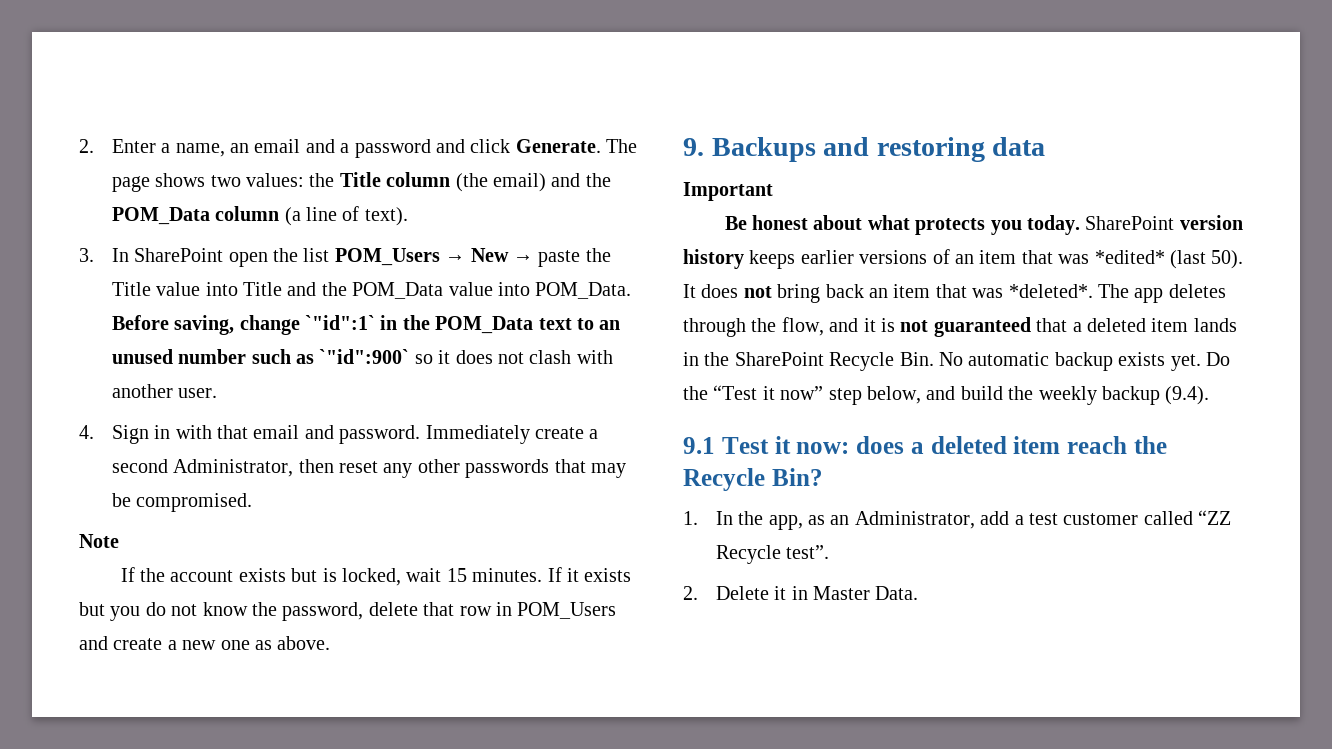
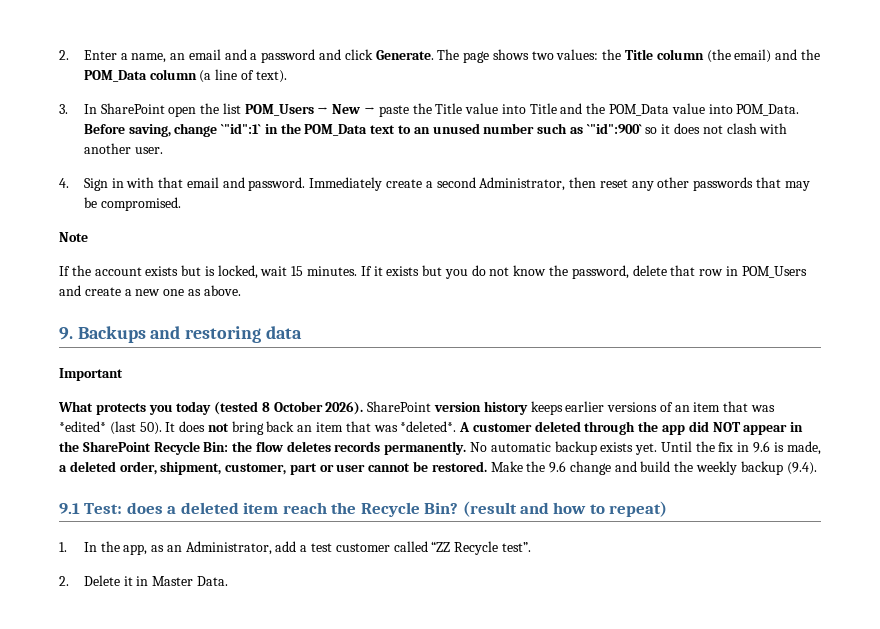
[724,215,1080,235] Be honest about what protects you today. -> [58,401,364,415] What protects you today (tested 8 October 2026).
[1098,284,1226,303] [683,317,1237,337] [683,352,934,371] The app deletes through the flow, and it is not guaranteed that a deleted item lands in the SharePoint Recycle Bin. -> [459,421,804,435] [59,441,467,455] A customer deleted through the app did NOT appear in the SharePoint Recycle Bin: the flow deletes records permanently.
[1206,352,1230,366] [683,385,921,405] Do the “Test it now” step below, -> [660,441,821,455] [59,461,611,475] Until the fix in 9.6 is made, a deleted order, shipment, customer, part or user cannot be restored. Make the 9.6 change
[721,436,850,454] Test it now: -> [84,503,123,514] Test:
(823, 477) none -> [462,501,668,517] (result and how to repeat)

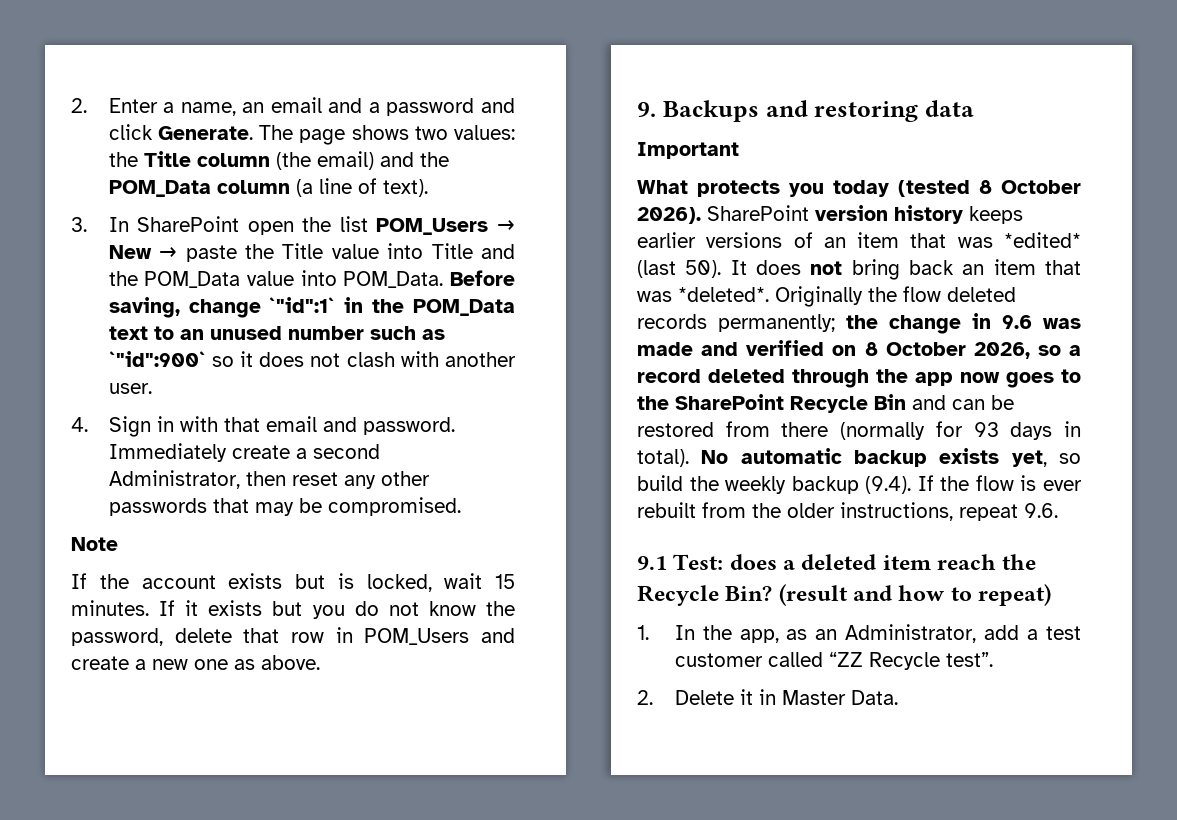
[459,421,804,435] [59,441,821,455] [59,461,637,475] A customer deleted through the app did NOT appear in the SharePoint Recycle Bin: the flow deletes records permanently. No automatic backup exists yet. Until the fix in 9.6 is made, a deleted order, shipment, customer, part or user cannot be restored. Make the 9.6 change and -> [775,286,1016,307] [637,313,1081,334] [637,340,1081,359] [637,369,1081,388] [637,394,1014,413] [637,421,1081,440] [637,448,1081,467] Originally the flow deleted records permanently; the change in 9.6 was made and verified on 8 October 2026, so a record deleted through the app now goes to the SharePoint Recycle Bin and can be restored from there (normally for 93 days in total). No automatic backup exists yet, so
(817, 468) none -> [917,475,1082,491] [637,502,1058,521] If the flow is ever rebuilt from the older instructions, repeat 9.6.

